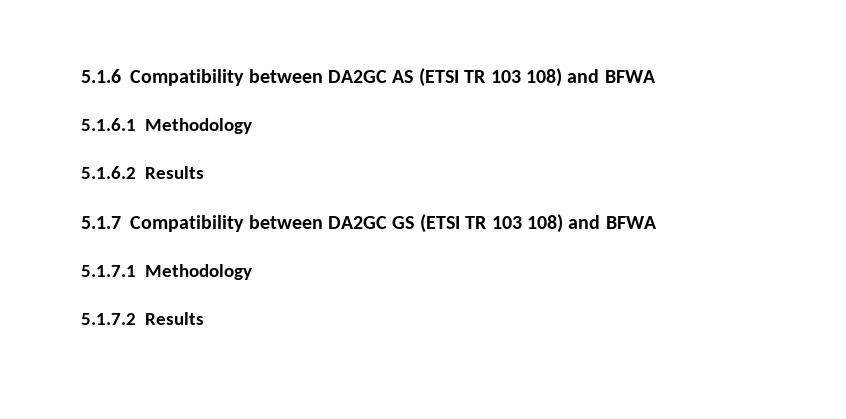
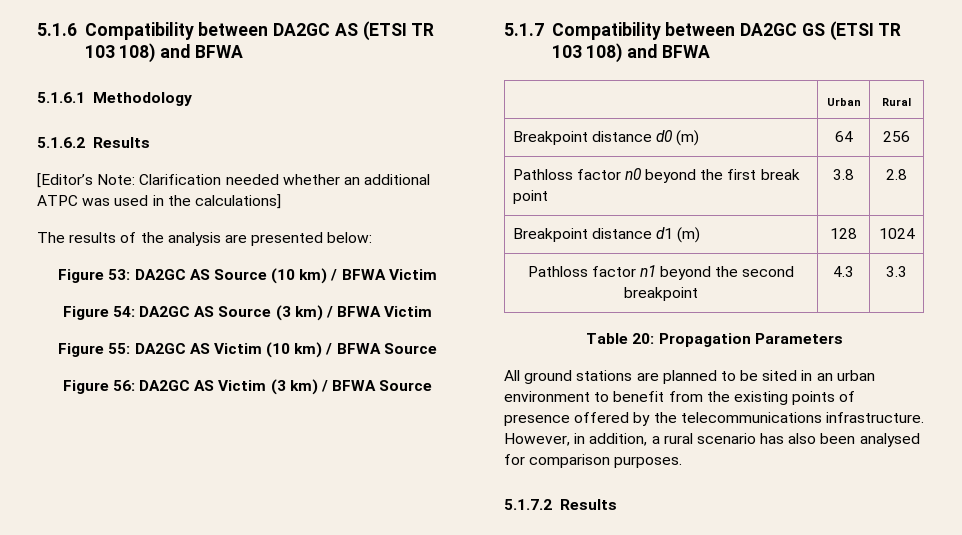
(205, 172) none -> [37,173,431,188] [37,194,281,209] [37,232,373,246] [58,268,437,284] [62,305,433,321] [58,342,437,358] [62,379,433,395] // [Editor’s Note: Clarification needed whether an additional ATPC was used in the calculations] // The results of the analysis are presented below: // Figure 53: DA2GC AS Source (10 km) / BFWA Victim // Figure 54: DA2GC AS Source (3 km) / BFWA Victim // Figure 55: DA2GC AS Victim (10 km) / BFWA Source // Figure 56: DA2GC AS Victim (3 km) / BFWA Source
[81,264,253,280] // 5.1.7.1 Methodology -> [826,98,861,106] [882,98,911,106] [512,130,700,146] [834,131,853,142] [883,131,910,142] [512,168,800,183] [512,190,548,204] [833,169,854,180] [886,169,907,180] [512,227,701,243] [830,228,857,239] [878,228,915,239] [527,265,795,280] [624,287,698,301] [833,266,854,277] [886,266,907,277] [586,333,843,347] [504,370,875,384] [504,391,856,405] [504,412,924,426] [504,433,920,447] [504,454,683,468] // | Urban | Rural // Breakpoint distance d0 (m) | 64 | 256 // Pathloss factor n0 beyond the first break point | 3.8 | 2.8 // Breakpoint distance d1 (m) | 128 | 1024 // Pathloss factor n1 beyond the second breakpoint | 4.3 | 3.3 // Table 20: Propagation Parameters // All ground stations are planned to be sited in an urban environment to benefit from the existing points of presence offered by the telecommunications infrastructure. However, in addition, a rural scenario has also been analysed for comparison purposes.

